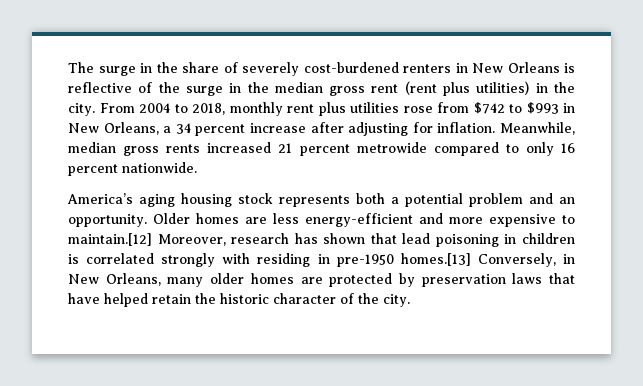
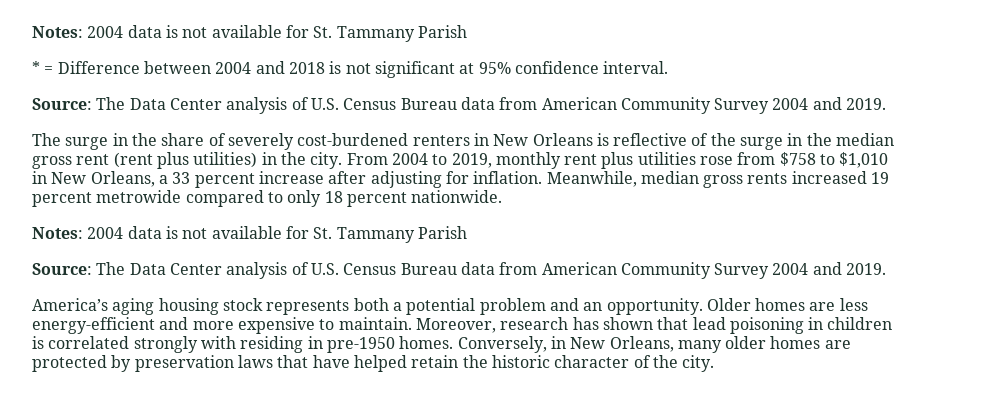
(68, 67) none -> [32,25,467,42] [32,61,669,78] [32,97,887,114] Notes: 2004 data is not available for St. Tammany Parish // * = Difference between 2004 and 2018 is not significant at 95% confidence interval. // Source: The Data Center analysis of U.S. Census Bureau data from American Community Survey 2004 and 2019. //
[192,103,225,115] 2018, -> [451,153,492,168] 2019,
[473,102,559,114] $742 to $993 -> [779,152,889,168] $758 to $1,010
[175,123,191,134] 34 -> [172,172,191,184] 33
[278,143,293,153] 21 -> [871,172,890,184] 19
[561,143,576,153] 16 -> [324,191,343,203] 18
(197, 167) none -> [32,226,467,243] [32,262,887,279] // Notes: 2004 data is not available for St. Tammany Parish // Source: The Data Center analysis of U.S. Census Bureau data from American Community Survey 2004 and 2019.
[68,233,152,246] maintain.[12] -> [338,317,412,330] maintain.
[400,253,471,266] homes.[13] -> [399,336,454,349] homes.

